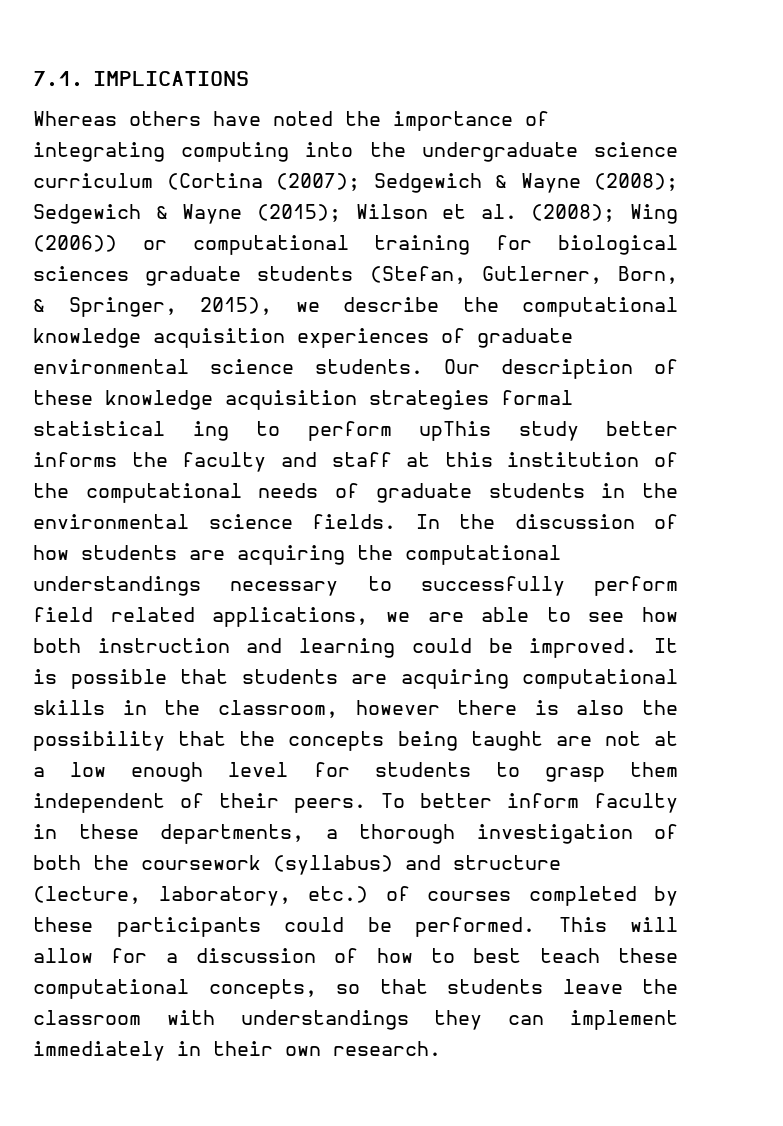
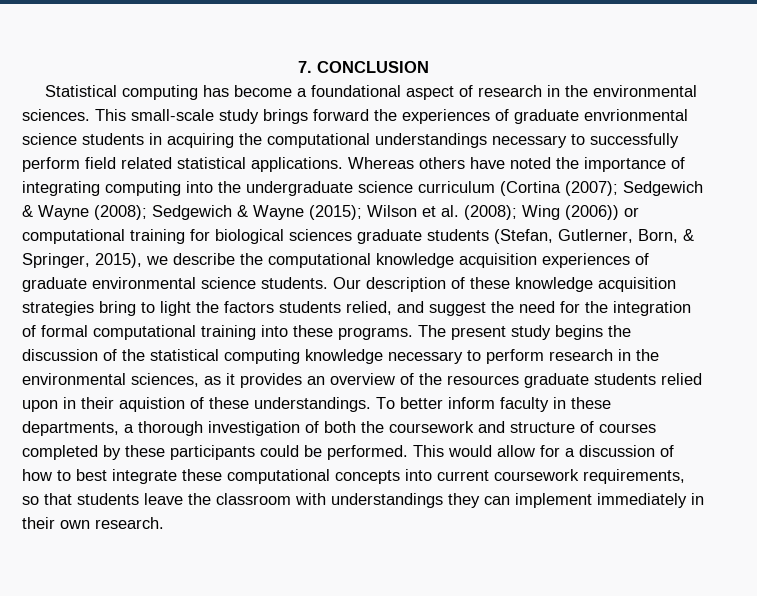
[33,71,249,87] 7.1. IMPLICATIONS // -> [297,61,429,73] [45,85,698,100] [22,109,688,124] [22,133,679,148] [22,157,343,172] 7. CONCLUSION // Statistical computing has become a foundational aspect of research in the environmental sciences. This small-scale study brings forward the experiences of graduate envrionmental science students in acquiring the computational understandings necessary to successfully perform field related statistical applications.
[501,390,573,405] [33,421,678,441] [33,452,678,472] [33,483,678,503] [33,514,678,529] [33,545,561,565] [33,576,678,596] [33,607,678,627] [33,638,678,658] [33,669,678,689] [33,700,678,718] [33,731,678,751] [33,762,678,782] [33,793,366,813] formal statistical ing to perform upThis study better informs the faculty and staff at this institution of the computational needs of graduate students in the environmental science fields. In the discussion of how students are acquiring the computational understandings necessary to successfully perform field related applications, we are able to see how both instruction and learning could be improved. It is possible that students are acquiring computational skills in the classroom, however there is also the possibility that the concepts being taught are not at a low enough level for students to grasp them independent of their peers. -> [99,301,691,316] [22,325,631,340] [22,349,659,364] [22,373,702,388] [22,397,371,412] bring to light the factors students relied, and suggest the need for the integration of formal computational training into these programs. The present study begins the discussion of the statistical computing knowledge necessary to perform research in the environmental sciences, as it provides an overview of the resources graduate students relied upon in their aquistion of these understandings.
[273,855,393,875] (syllabus) -> (474, 427) none
[33,886,368,906] (lecture, laboratory, etc.) -> (575, 427) none
[630,917,678,932] will -> [448,445,492,457] would
[539,948,600,963] teach -> [112,469,177,484] integrate
[208,979,317,999] concepts, -> [335,469,685,484] concepts into current coursework requirements,

